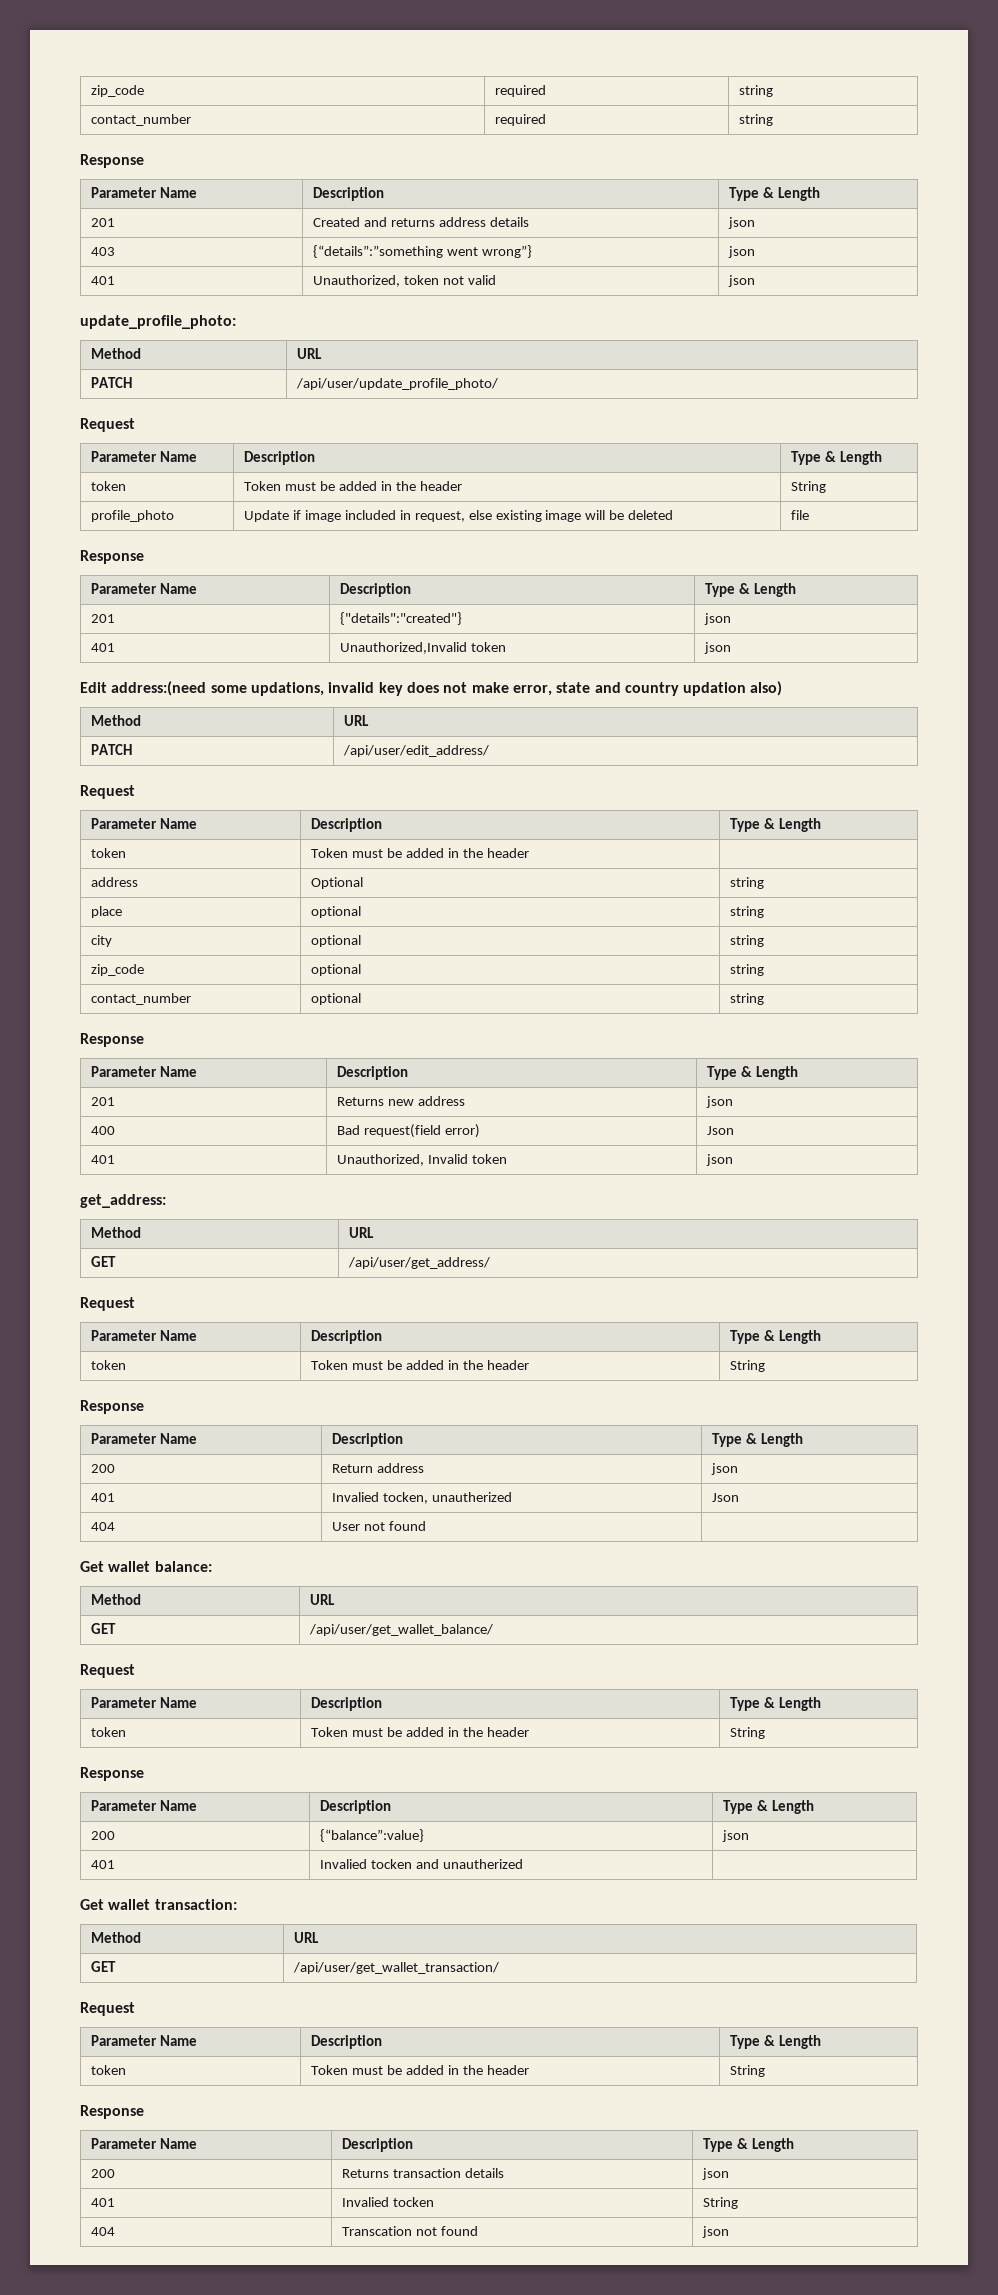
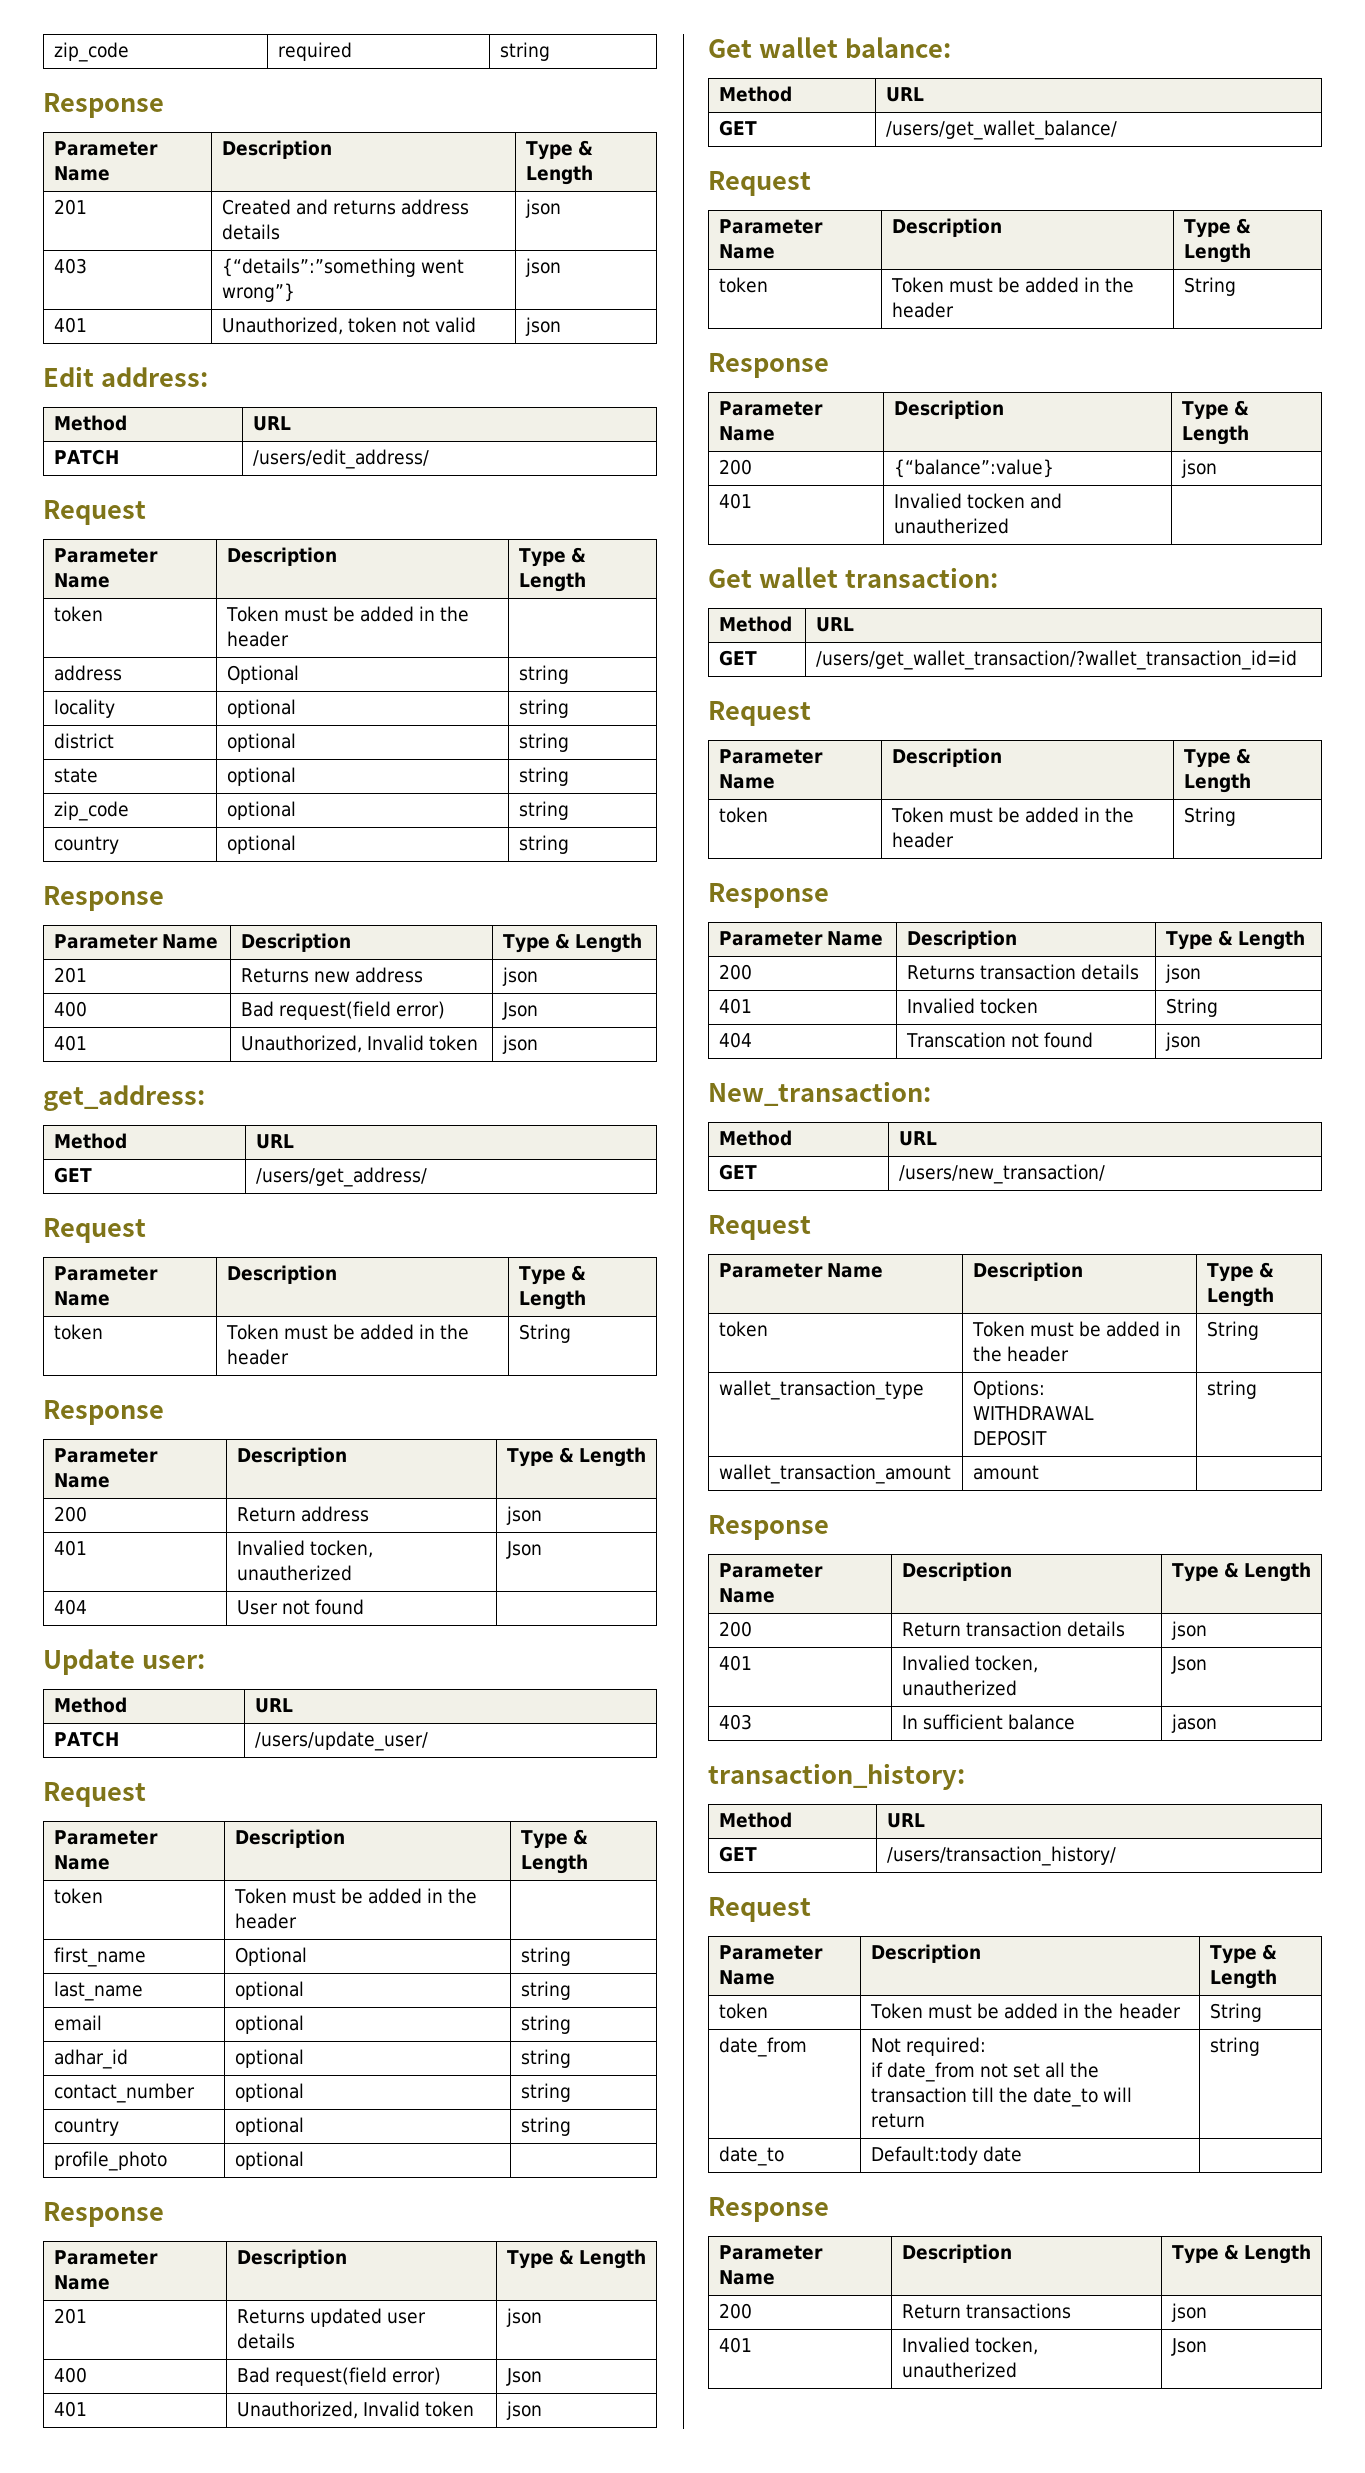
[91,114,192,126] [495,114,547,126] [739,114,774,126] // contact_number | required | string -> (550, 51) none
[80,315,236,329] [91,348,142,359] [297,348,323,359] [91,377,133,388] [296,378,499,390] [80,418,135,432] [91,451,198,462] [244,451,316,465] [791,451,882,465] [91,481,127,491] [244,481,462,491] [791,481,827,493] [91,510,175,522] [244,510,674,522] [791,510,810,520] [80,550,144,564] [91,583,198,594] [340,583,412,597] [705,583,796,597] [91,614,116,623] [340,612,463,625] [704,613,732,625] [91,643,116,652] [340,642,507,654] [704,642,732,654] [80,681,783,696] [91,715,142,726] [344,715,370,726] [91,744,133,755] [343,745,490,757] update_profile_photo: // Method | URL // PATCH | /api/user/update_profile_photo/ // Request // Parameter Name | Description | Type & Length // token | Token must be added in the header | String // profile_photo | Update if image included in request, else existing image will be deleted | file // Response // Parameter Name | Description | Type & Length // 201 | {"details":"created"} | json // 401 | Unauthorized,Invalid token | json // Edit address:(need some updations, invalid key does not make error, state and country updation also) // Method | URL // PATCH | /api/user/edit_address/ -> [43,366,208,387] [53,415,127,431] [252,416,291,431] [53,449,119,465] [252,449,429,469] Edit address: // Method | URL // PATCH | /users/edit_address/
[91,906,123,918] [311,906,362,918] [730,906,765,918] [91,935,113,947] place | optional | string // city -> [53,699,115,718] [226,699,296,718] [518,699,569,718] [53,733,114,749] [226,733,296,752] [518,733,569,752] [53,768,98,783] locality | optional | string // district | optional | string // state
[91,993,192,1005] contact_number -> [53,836,119,854] country
[348,1257,491,1269] /api/user/get_address/ -> [255,1167,427,1187] /users/get_address/
(426, 1526) none -> [43,1649,205,1675] [53,1697,127,1713] [254,1698,293,1713] [53,1731,119,1747] [254,1731,428,1751] [43,1782,146,1807] [53,1830,158,1845] [53,1855,110,1870] [234,1829,345,1848] [520,1829,588,1849] [520,1854,588,1874] [53,1888,103,1904] [233,1888,478,1904] [234,1913,297,1929] [53,1947,146,1967] [234,1947,307,1966] [520,1947,571,1966] [53,1981,143,2001] [234,1981,304,2000] [520,1981,571,2000] [53,2015,102,2031] [234,2015,304,2034] [520,2015,571,2034] [53,2049,128,2069] [234,2049,304,2068] [520,2049,571,2068] [53,2083,195,2103] [234,2083,304,2102] [520,2083,571,2102] [53,2118,119,2136] [234,2117,304,2136] [520,2117,571,2136] [53,2151,167,2171] [234,2151,304,2170] [43,2202,164,2227] [53,2250,158,2265] [53,2275,110,2290] [236,2249,347,2268] [506,2249,647,2269] [53,2308,87,2324] [236,2308,427,2327] [236,2333,295,2349] [505,2308,542,2327] [53,2367,87,2383] [236,2367,442,2386] [505,2368,542,2386] [53,2401,87,2417] [236,2401,475,2419] [505,2401,542,2420] // Update user: // Method | URL // PATCH | /users/update_user/ // Request // Parameter Name | Description | Type & Length // token | Token must be added in the header | // first_name | Optional | string // last_name | optional | string // email | optional | string // adhar_id | optional | string // contact_number | optional | string // country | optional | string // profile_photo | optional | // Response // Parameter Name | Description | Type & Length // 201 | Returns updated user details | json // 400 | Bad request(field error) | Json // 401 | Unauthorized, Invalid token | json
[309,1624,494,1636] /api/user/get_wallet_balance/ -> [885,120,1117,140] /users/get_wallet_balance/
[293,1962,500,1974] /api/user/get_wallet_transaction/ -> [815,650,1297,670] /users/get_wallet_transaction/?wallet_transaction_id=id
(730, 2232) none -> [708,1081,931,1106] [718,1130,792,1146] [898,1131,937,1146] [718,1164,757,1180] [898,1164,1105,1184] [708,1215,811,1240] [718,1263,883,1278] [972,1262,1083,1281] [1206,1262,1274,1282] [1206,1287,1274,1307] [718,1321,768,1337] [971,1321,1182,1337] [972,1346,1069,1362] [1206,1321,1259,1340] [718,1380,924,1400] [972,1380,1045,1399] [972,1406,1094,1420] [972,1430,1047,1446] [1206,1380,1257,1399] [718,1464,951,1484] [972,1465,1039,1480] [708,1515,829,1540] [718,1563,823,1578] [718,1588,775,1603] [901,1562,1012,1581] [1171,1562,1312,1582] [718,1621,752,1637] [901,1621,1126,1637] [1170,1621,1207,1640] [718,1655,752,1671] [901,1655,1038,1673] [901,1680,1017,1696] [1170,1656,1207,1674] [718,1714,752,1730] [901,1714,1076,1730] [1170,1714,1217,1733] [708,1763,965,1790] [718,1812,792,1828] [886,1813,925,1828] [718,1846,757,1862] [886,1846,1116,1866] [708,1897,811,1922] [718,1945,823,1960] [718,1970,775,1985] [870,1944,981,1963] [1209,1944,1277,1964] [1209,1969,1277,1989] [718,2003,768,2019] [869,2003,1181,2019] [1209,2003,1262,2022] [718,2037,807,2057] [870,2037,986,2056] [870,2062,1100,2082] [870,2087,1133,2107] [870,2113,925,2128] [1209,2037,1260,2056] [718,2146,784,2166] [870,2146,1022,2165] [708,2197,829,2222] [718,2245,823,2260] [718,2270,775,2285] [901,2244,1012,2263] [1171,2244,1312,2264] [718,2303,752,2319] [901,2303,1071,2319] [1170,2303,1207,2322] [718,2337,752,2353] [901,2337,1038,2355] [901,2362,1017,2378] [1170,2338,1207,2356] // New_transaction: // Method | URL // GET | /users/new_transaction/ // Request // Parameter Name | Description | Type & Length // token | Token must be added in the header | String // wallet_transaction_type | Options: // WITHDRAWAL // DEPOSIT | string // wallet_transaction_amount | amount | // Response // Parameter Name | Description | Type & Length // 200 | Return transaction details | json // 401 | Invalied tocken, unautherized | Json // 403 | In sufficient balance | jason // transaction_history: // Method | URL // GET | /users/transaction_history/ // Request // Parameter Name | Description | Type & Length // token | Token must be added in the header | String // date_from | Not required: // if date_from not set all the transaction till the date_to will return | string // date_to | Default:tody date | // Response // Parameter Name | Description | Type & Length // 200 | Return transactions | json // 401 | Invalied tocken, unautherized | Json

